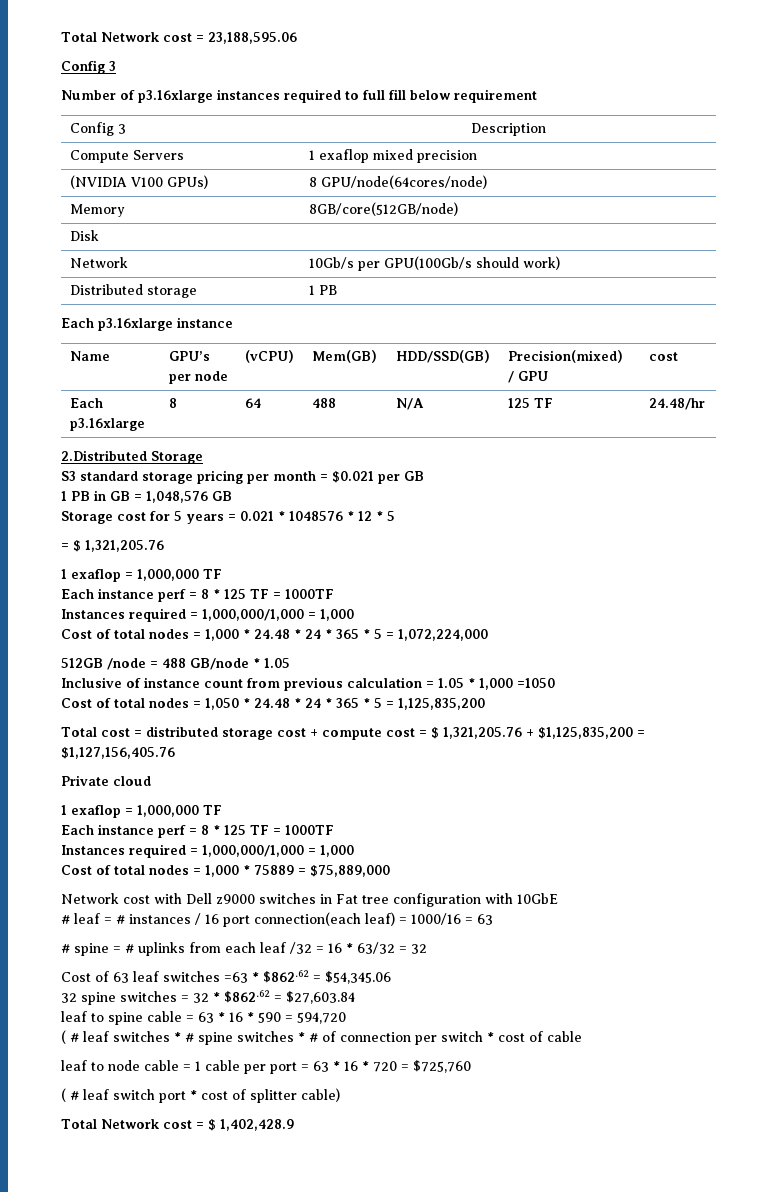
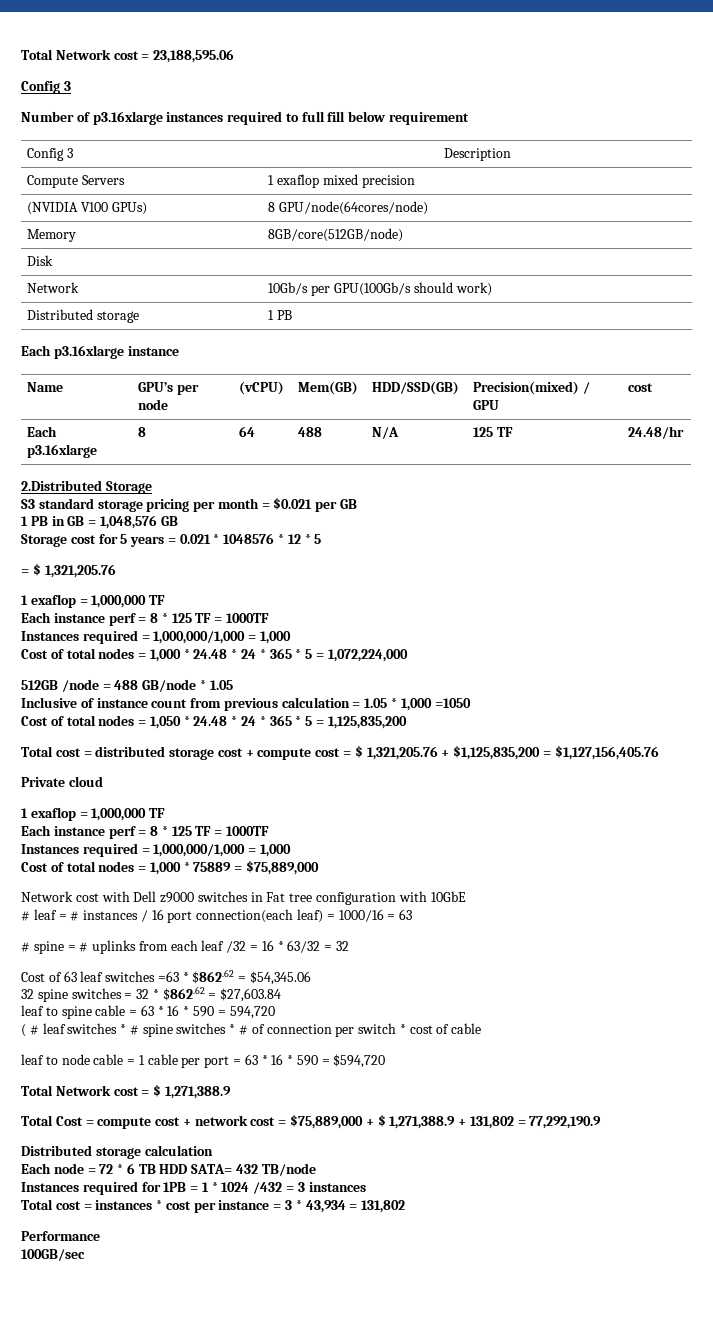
[373,1060,471,1073] [61,1088,340,1103] 720 = $725,760 // ( # leaf switch port * cost of splitter cable) -> [296,1054,386,1068] 590 = $594,720
[219,1119,294,1131] 1,402,428.9 -> [164,1086,231,1099] [21,1114,602,1129] [21,1145,213,1159] [21,1163,316,1176] [21,1181,366,1195] [21,1199,406,1213] [21,1231,100,1241] [21,1249,85,1261] 1,271,388.9 // Total Cost = compute cost + network cost = $75,889,000 + $ 1,271,388.9 + 131,802 = 77,292,190.9 // Distributed storage calculation // Each node = 72 * 6 TB HDD SATA= 432 TB/node // Instances required for 1PB = 1 * 1024 /432 = 3 instances // Total cost = instances * cost per instance = 3 * 43,934 = 131,802 // Performance // 100GB/sec

